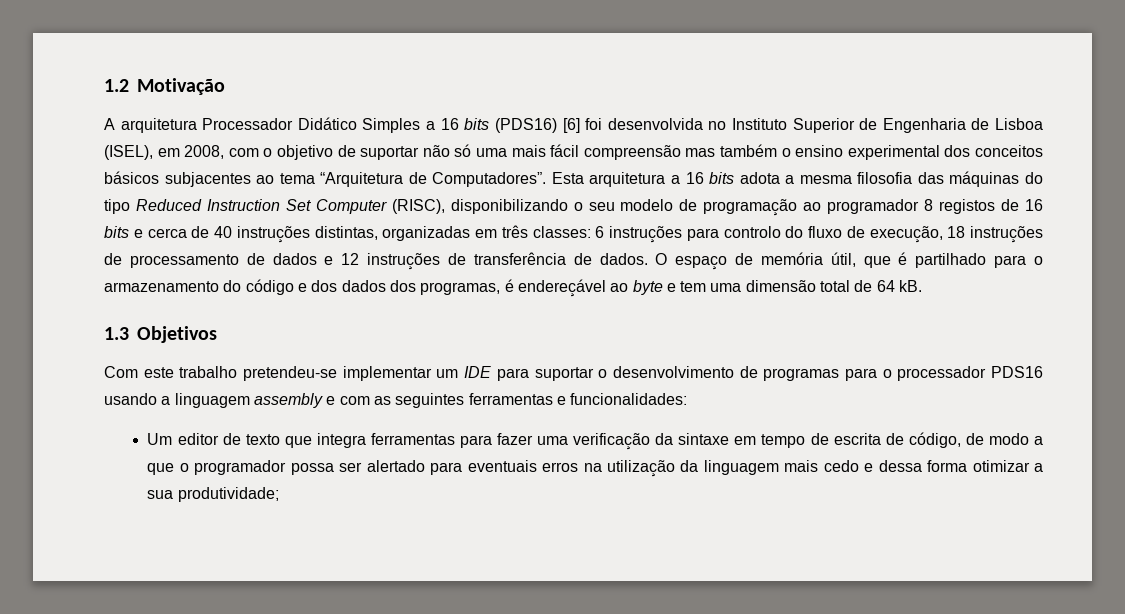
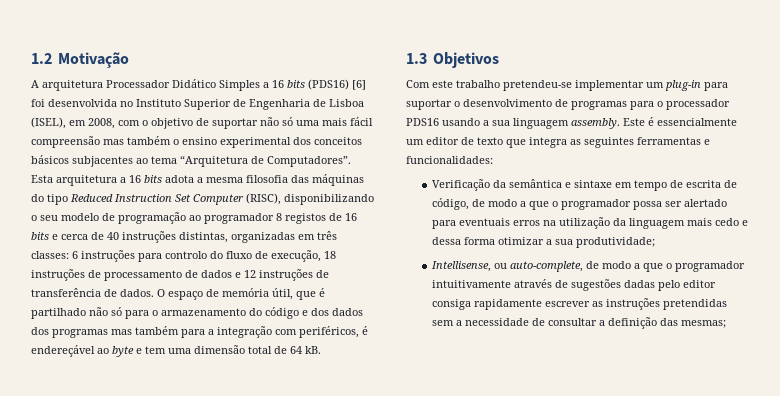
(987, 260) none -> [89,307,122,316] não só
[420,282,501,295] programas, -> [52,326,359,338] programas mas também para a integração com periféricos,
[464,366,492,378] IDE -> [665,80,701,91] plug-in
[174,393,370,408] linguagem assembly e com -> [492,117,737,129] [406,137,567,148] sua linguagem assembly. Este é essencialmente um editor de texto que integra
[147,433,674,450] Um editor de texto que integra ferramentas para fazer uma verificação da -> [431,179,571,191] Verificação da semântica e
(279, 494) none -> [430,261,745,272] [431,279,716,291] [431,298,727,310] [431,317,726,329] // Intellisense, ou auto-complete, de modo a que o programador intuitivamente através de sugestões dadas pelo editor consiga rapidamente escrever as instruções pretendidas sem a necessidade de consultar a definição das mesmas;

